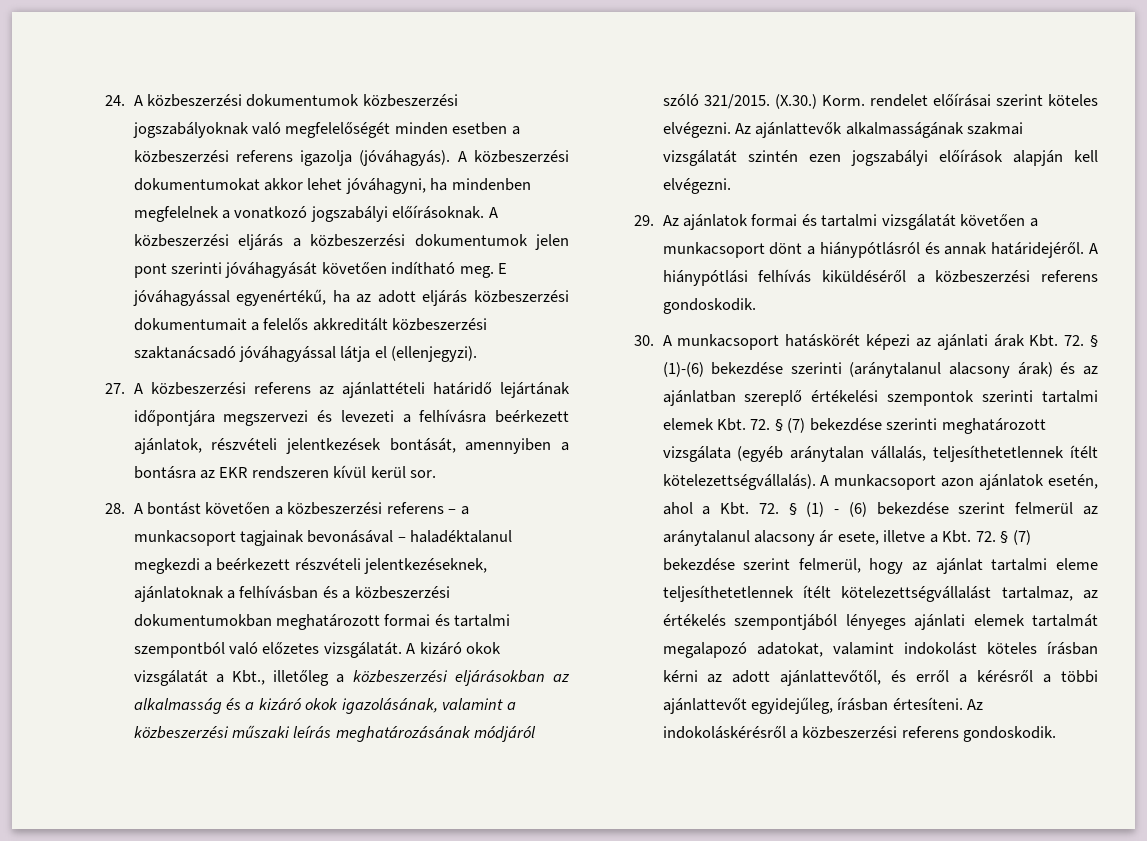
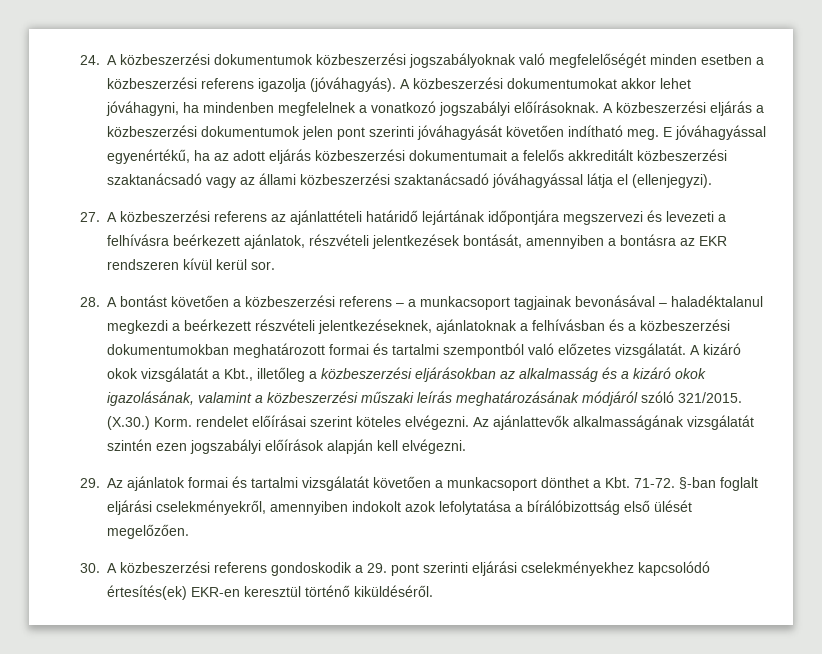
(236, 352) none -> [206,173,490,188] vagy az állami közbeszerzési szaktanácsadó
[967,122,1024,135] szakmai -> (685, 422) none
[769,242,1098,258] [662,269,1098,286] [662,298,756,314] [634,334,1098,350] [662,362,1098,378] [662,390,1098,406] [662,418,1046,434] [662,445,1098,462] [662,474,1098,490] [662,502,1098,517] [662,530,1031,546] [662,558,1098,574] [662,585,1098,602] [662,614,1098,630] [662,641,1098,658] [662,670,1098,686] [662,697,984,714] [662,726,1057,742] dönt a hiánypótlásról és annak határidejéről. A hiánypótlási felhívás kiküldéséről a közbeszerzési referens gondoskodik. // 30. A munkacsoport hatáskörét képezi az ajánlati árak Kbt. 72. § (1)-(6) bekezdése szerinti (aránytalanul alacsony árak) és az ajánlatban szereplő értékelési szempontok szerinti tartalmi elemek Kbt. 72. § (7) bekezdése szerinti meghatározott vizsgálata (egyéb aránytalan vállalás, teljesíthetetlennek ítélt kötelezettségvállalás). A munkacsoport azon ajánlatok esetén, ahol a Kbt. 72. § (1) - (6) bekezdése szerint felmerül az aránytalanul alacsony ár esete, illetve a Kbt. 72. § (7) bekezdése szerint felmerül, hogy az ajánlat tartalmi eleme teljesíthetetlennek ítélt kötelezettségvállalást tartalmaz, az értékelés szempontjából lényeges ajánlati elemek tartalmát megalapozó adatokat, valamint indokolást köteles írásban kérni az adott ajánlattevőtől, és erről a kérésről a többi ajánlattevőt egyidejűleg, írásban értesíteni. Az indokoláskérésről a közbeszerzési referens gondoskodik. -> [541,477,759,491] [107,500,693,515] [107,524,190,539] [80,561,711,576] [107,585,434,600] dönthet a Kbt. 71-72. §-ban foglalt eljárási cselekményekről, amennyiben indokolt azok lefolytatása a bírálóbizottság első ülését megelőzően. // 30. A közbeszerzési referens gondoskodik a 29. pont szerinti eljárási cselekményekhez kapcsolódó értesítés(ek) EKR-en keresztül történő kiküldéséről.

